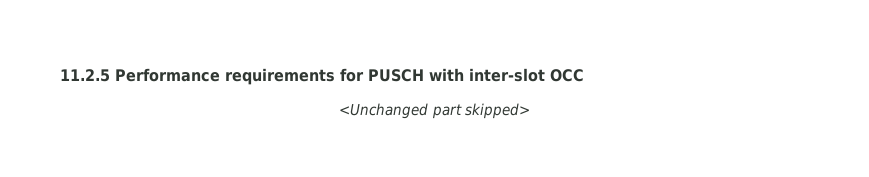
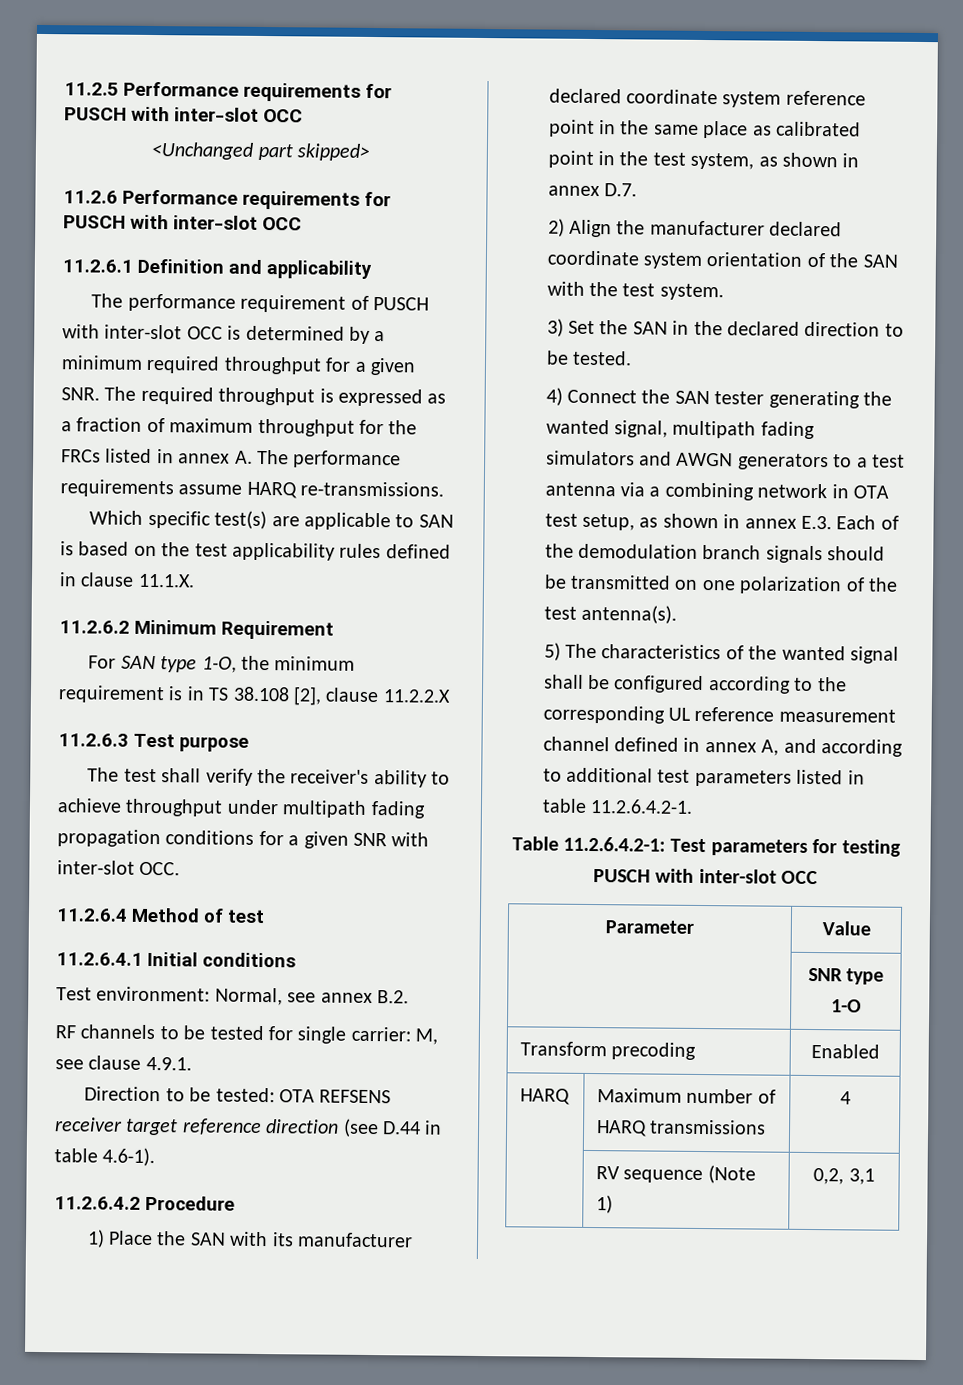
(530, 111) none -> [63,189,392,210] [63,214,303,231] [62,258,372,279] [91,293,429,313] [62,324,386,344] [61,355,416,376] [61,386,447,407] [61,417,418,437] [61,448,402,469] [60,479,445,499] [89,510,454,531] [60,541,451,561] [59,572,195,588] [59,619,334,640] [88,655,356,673] [58,685,451,706] [58,733,249,752] [87,767,451,788] [57,798,426,819] [57,829,430,849] [57,860,181,876] [56,907,265,924] [56,951,296,968] [56,986,409,1006] [55,1024,439,1045] [55,1055,192,1071] [84,1086,392,1104] [55,1117,443,1138] [54,1147,156,1167] [54,1195,235,1211] [86,1229,414,1248] [548,88,866,108] [548,119,862,139] [547,150,860,170] [547,183,638,197] [547,218,843,238] [546,250,898,269] [546,281,724,301] [546,318,904,337] [545,350,633,366] [545,387,893,409] [545,419,815,440] [545,450,906,471] [544,482,890,501] [544,513,899,531] [544,543,886,564] [543,574,899,595] [543,604,678,624] [543,642,900,664] [543,674,847,694] [542,705,896,724] [542,736,904,757] [542,767,865,787] [541,798,694,814] [511,836,901,857] [592,868,819,885] [605,920,694,934] [821,921,871,936] [807,967,885,985] [830,999,862,1013] [520,1041,697,1060] [810,1044,880,1059] [520,1088,571,1105] [597,1088,776,1104] [596,1119,767,1137] [839,1091,851,1105] [596,1165,756,1184] [596,1195,614,1214] [813,1168,875,1185] // 11.2.6 Performance requirements for PUSCH with inter-slot OCC // 11.2.6.1 Definition and applicability // The performance requirement of PUSCH with inter-slot OCC is determined by a minimum required throughput for a given SNR. The required throughput is expressed as a fraction of maximum throughput for the FRCs listed in annex A. The performance requirements assume HARQ re-transmissions. // Which specific test(s) are applicable to SAN is based on the test applicability rules defined in clause 11.1.X. // 11.2.6.2 Minimum Requirement // For SAN type 1-O, the minimum requirement is in TS 38.108 [2], clause 11.2.2.X // 11.2.6.3 Test purpose // The test shall verify the receiver's ability to achieve throughput under multipath fading propagation conditions for a given SNR with inter-slot OCC. // 11.2.6.4 Method of test // 11.2.6.4.1 Initial conditions // Test environment: Normal, see annex B.2. // RF channels to be tested for single carrier: M, see clause 4.9.1. // Direction to be tested: OTA REFSENS receiver target reference direction (see D.44 in table 4.6-1). // 11.2.6.4.2 Procedure // 1) Place the SAN with its manufacturer declared coordinate system reference point in the same place as calibrated point in the test system, as shown in annex D.7. // 2) Align the manufacturer declared coordinate system orientation of the SAN with the test system. // 3) Set the SAN in the declared direction to be tested. // 4) Connect the SAN tester generating the wanted signal, multipath fading simulators and AWGN generators to a test antenna via a combining network in OTA test setup, as shown in annex E.3. Each of the demodulation branch signals should be transmitted on one polarization of the test antenna(s). // 5) The characteristics of the wanted signal shall be configured according to the corresponding UL reference measurement channel defined in annex A, and according to additional test parameters listed in table 11.2.6.4.2-1. // Table 11.2.6.4.2-1: Test parameters for testing PUSCH with inter-slot OCC // Parameter | Value // | SNR type 1-O // Transform precoding | Enabled // HARQ | Maximum number of HARQ transmissions | 4 // | RV sequence (Note 1) | 0,2, 3,1

